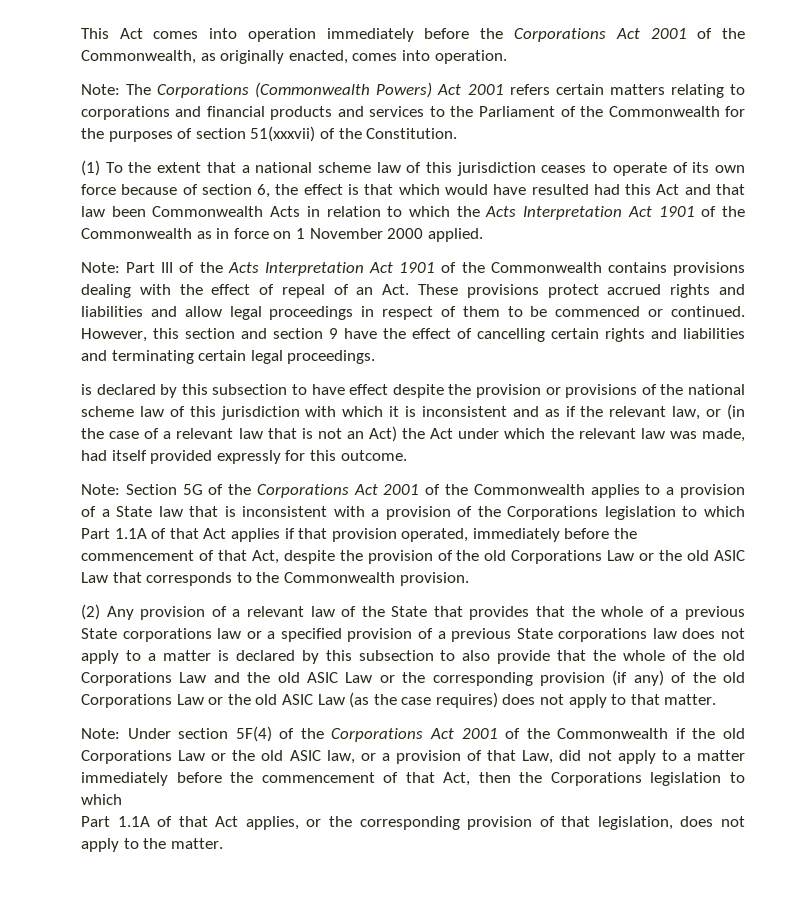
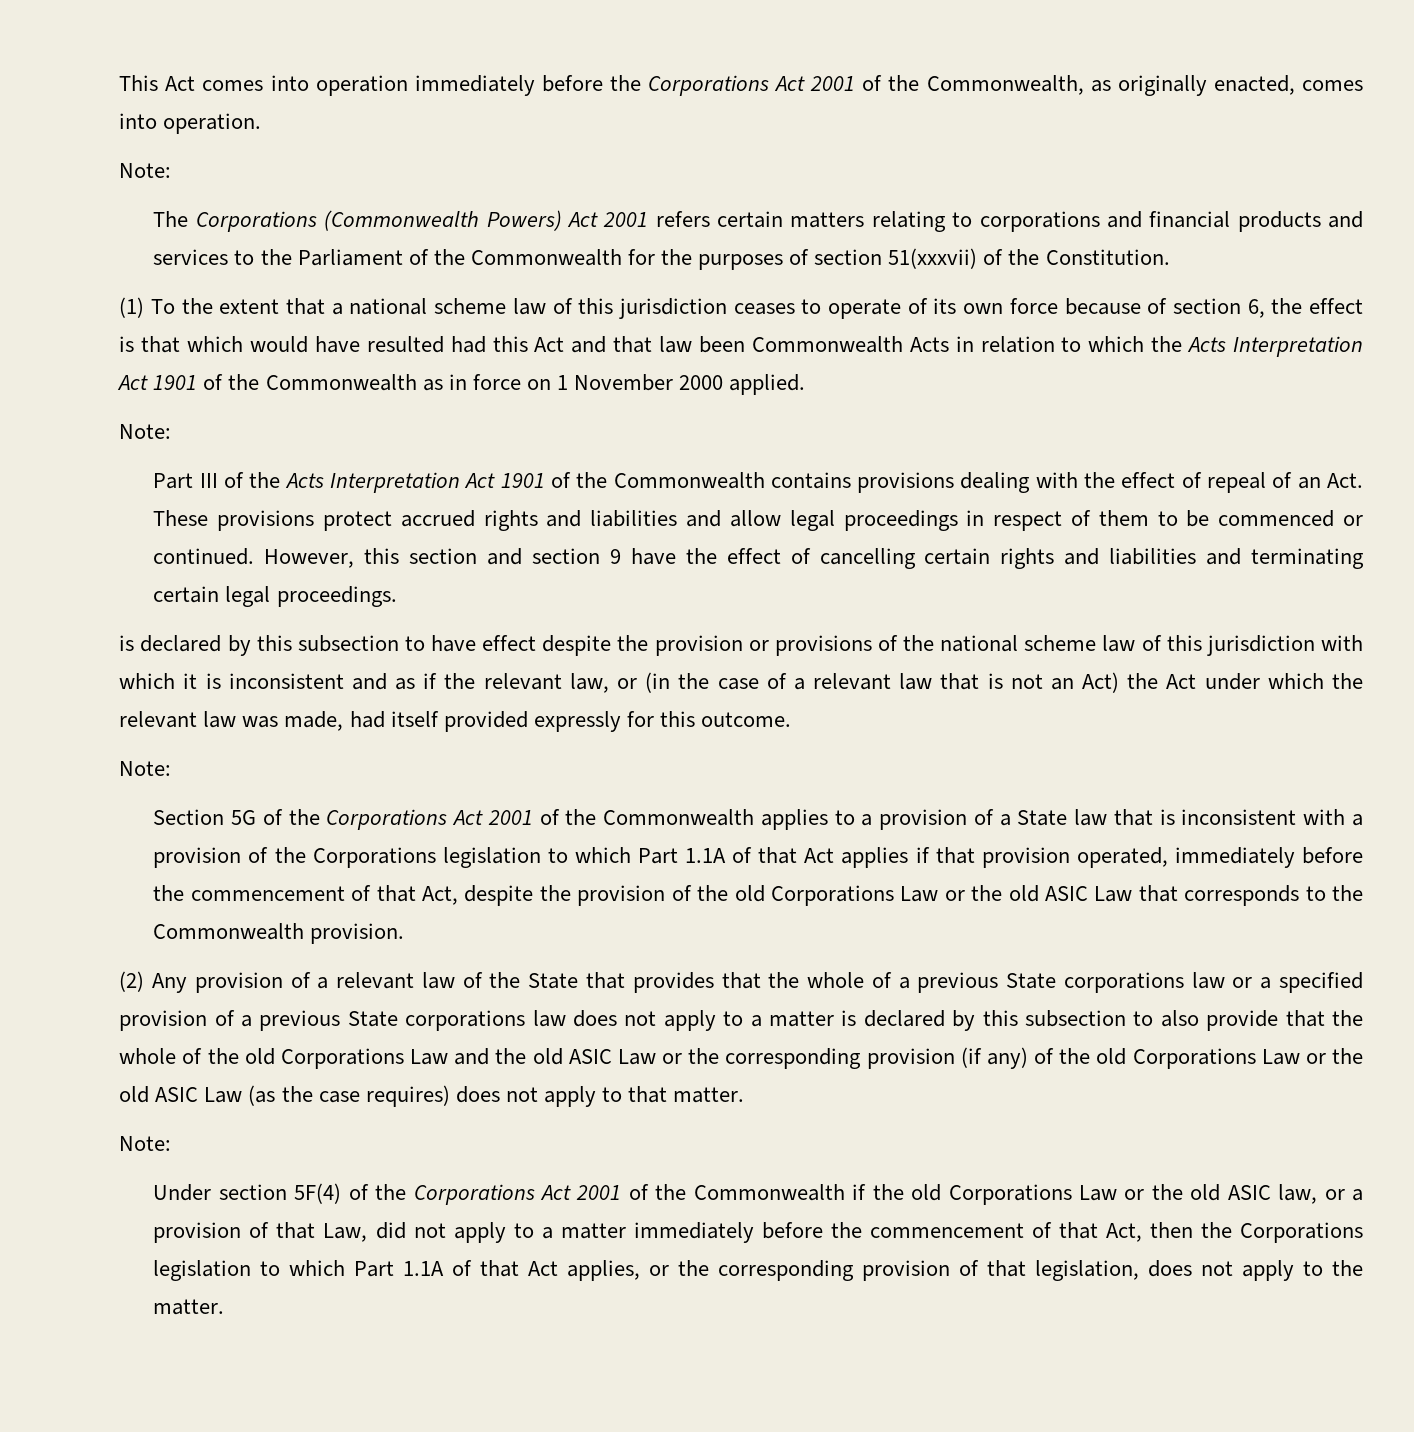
(120, 89) none -> (172, 170) //
(120, 267) none -> (172, 431) //
(120, 489) none -> (172, 768) //
(120, 733) none -> (172, 1143) //
(122, 799) // -> (346, 1268) none

